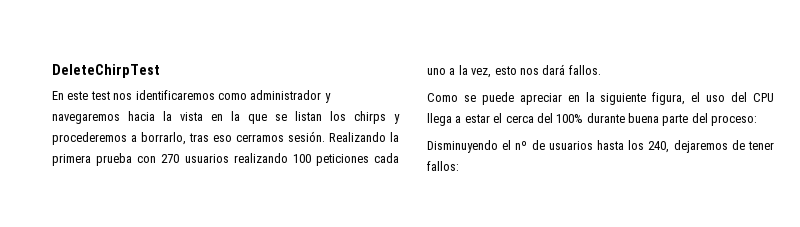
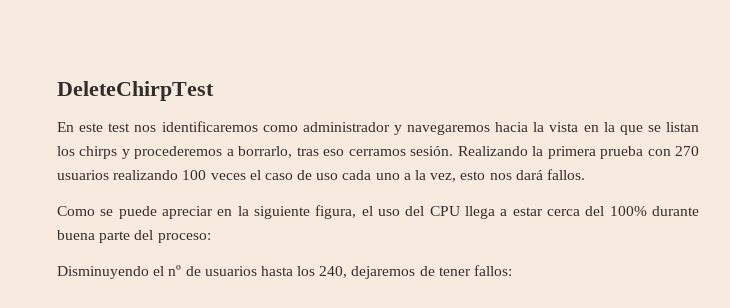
[315,154,369,166] peticiones -> [210,170,339,180] veces el caso de uso
[493,113,503,123] el -> (543, 211) none

